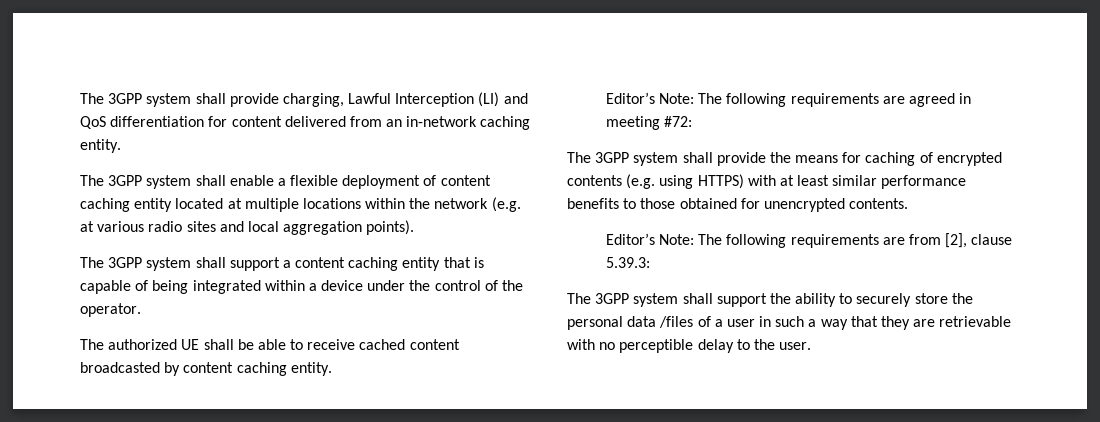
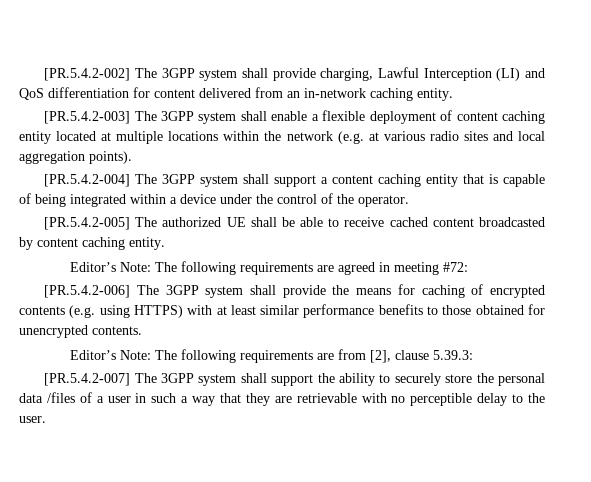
(80, 98) none -> [44,68,131,81] [PR.5.4.2-002]
(121, 146) none -> [44,111,131,124] [PR.5.4.2-003]
(415, 227) none -> [44,174,131,187] [PR.5.4.2-004]
(141, 310) none -> [44,217,131,230] [PR.5.4.2-005]
(693, 121) none -> [44,285,131,298] [PR.5.4.2-006]
(650, 262) none -> [44,373,131,386] [PR.5.4.2-007]

